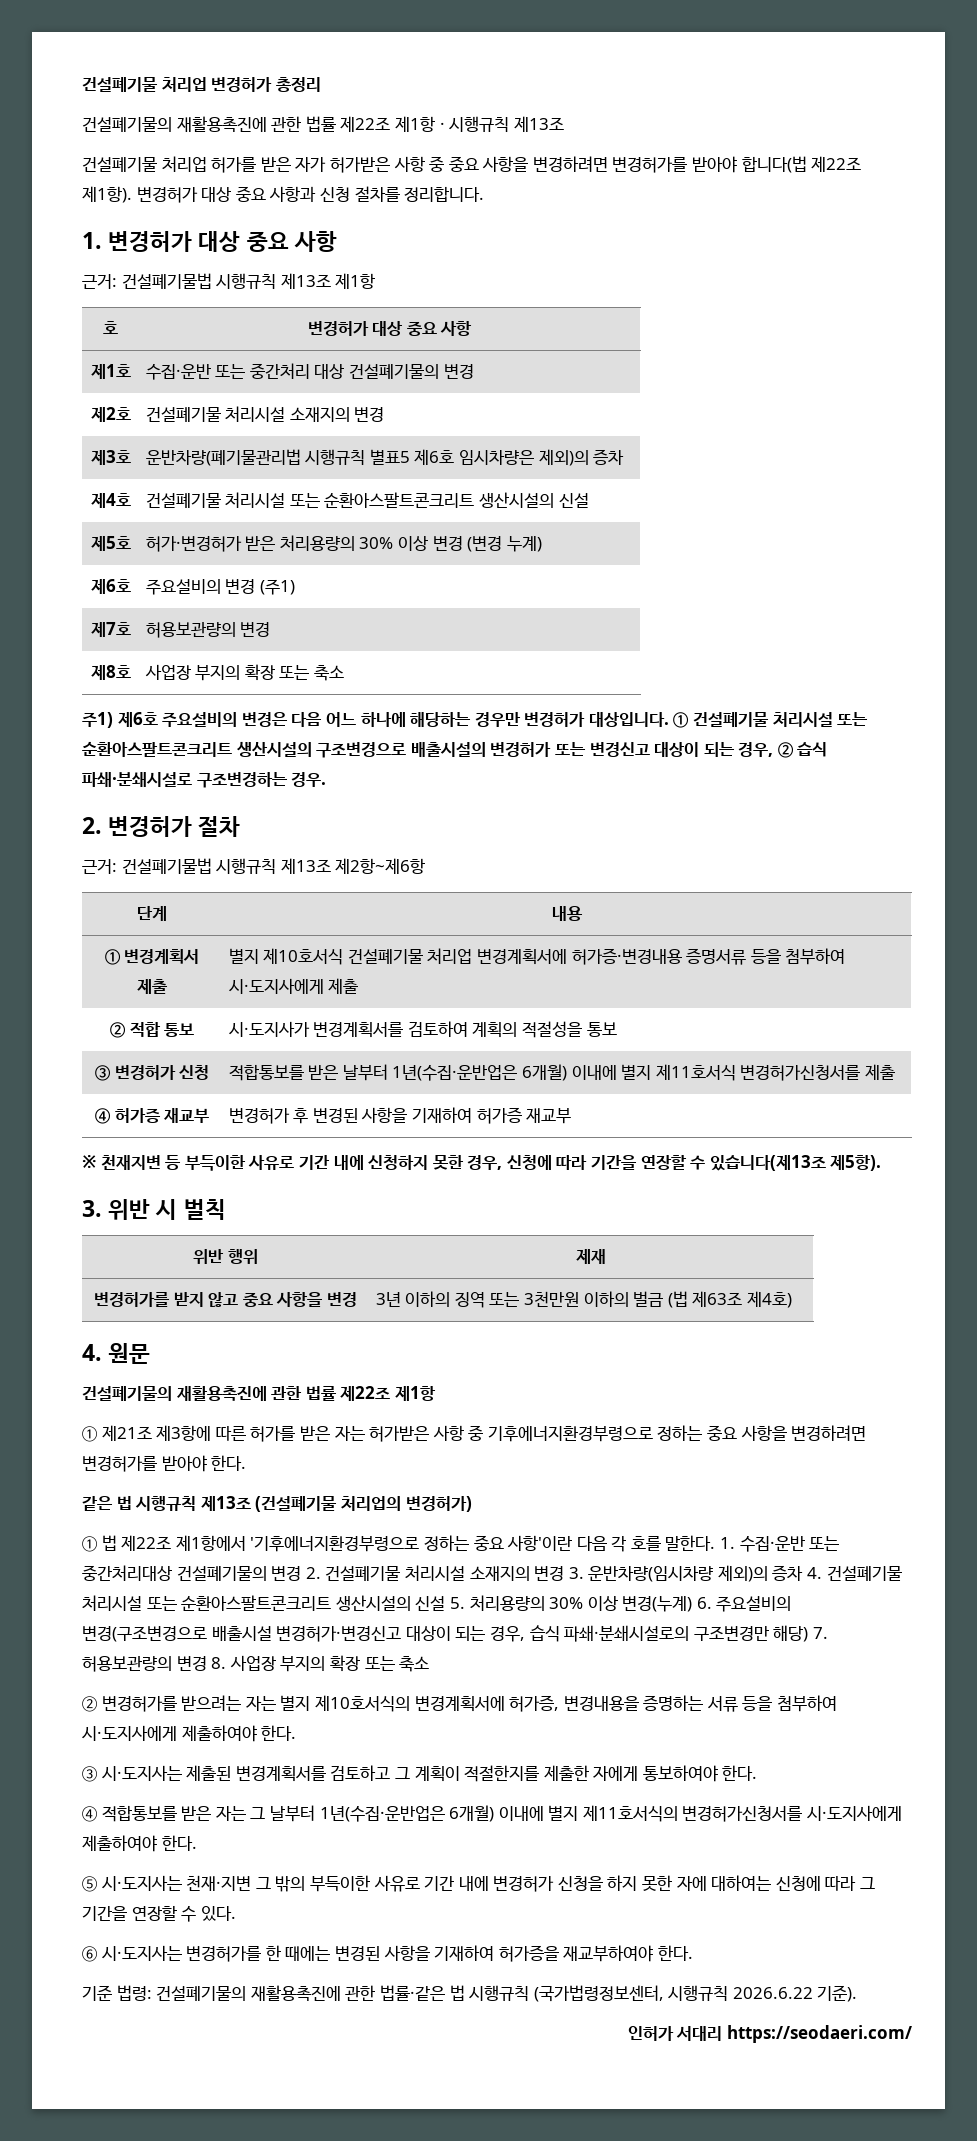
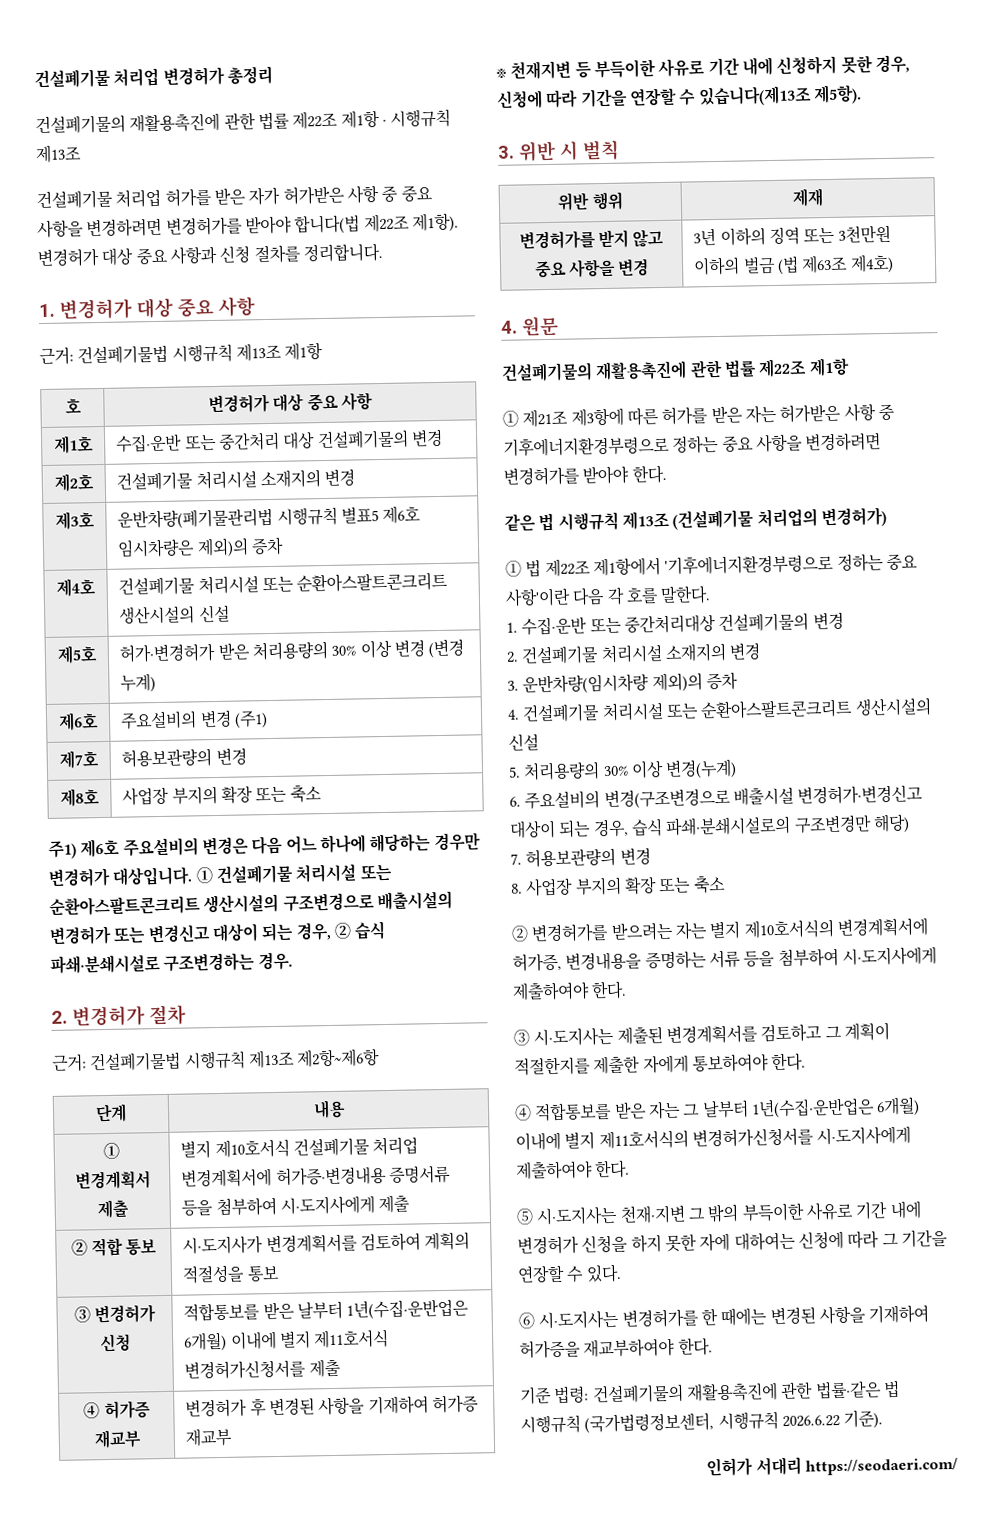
(716, 1543) none -> (712, 595) //
(302, 1573) none -> (844, 620) //
(565, 1573) none -> (762, 651) //
(804, 1573) none -> (738, 681) //
(446, 1603) none -> (539, 742) //
(693, 1604) none -> (738, 768) //
(809, 1633) none -> (910, 823) //
(207, 1663) none -> (651, 856) //

